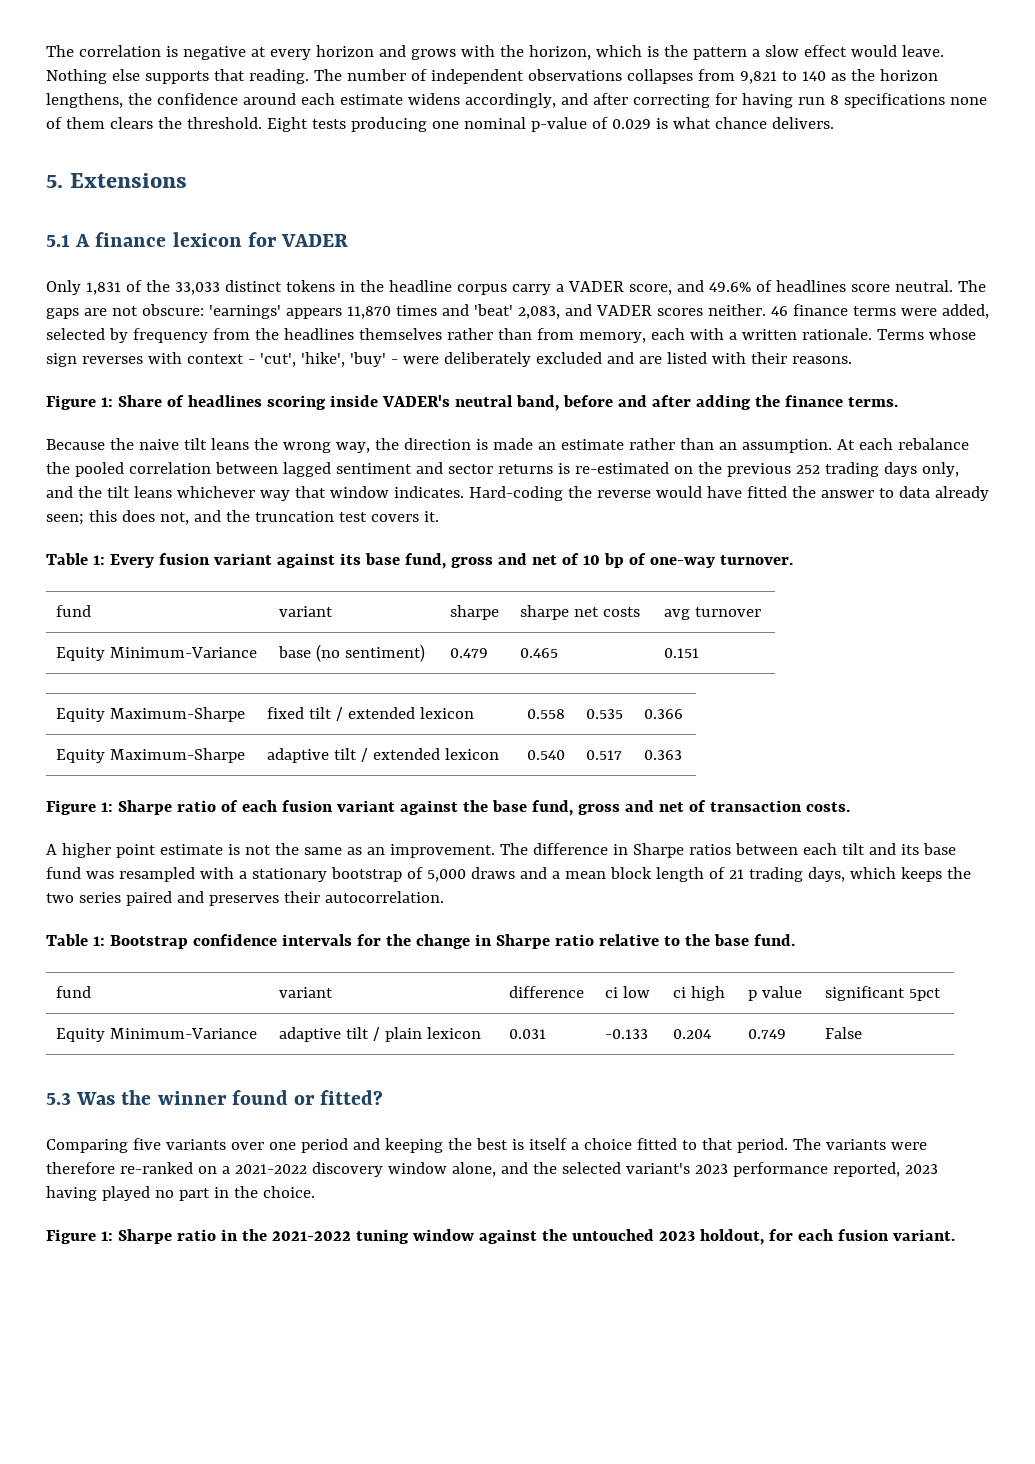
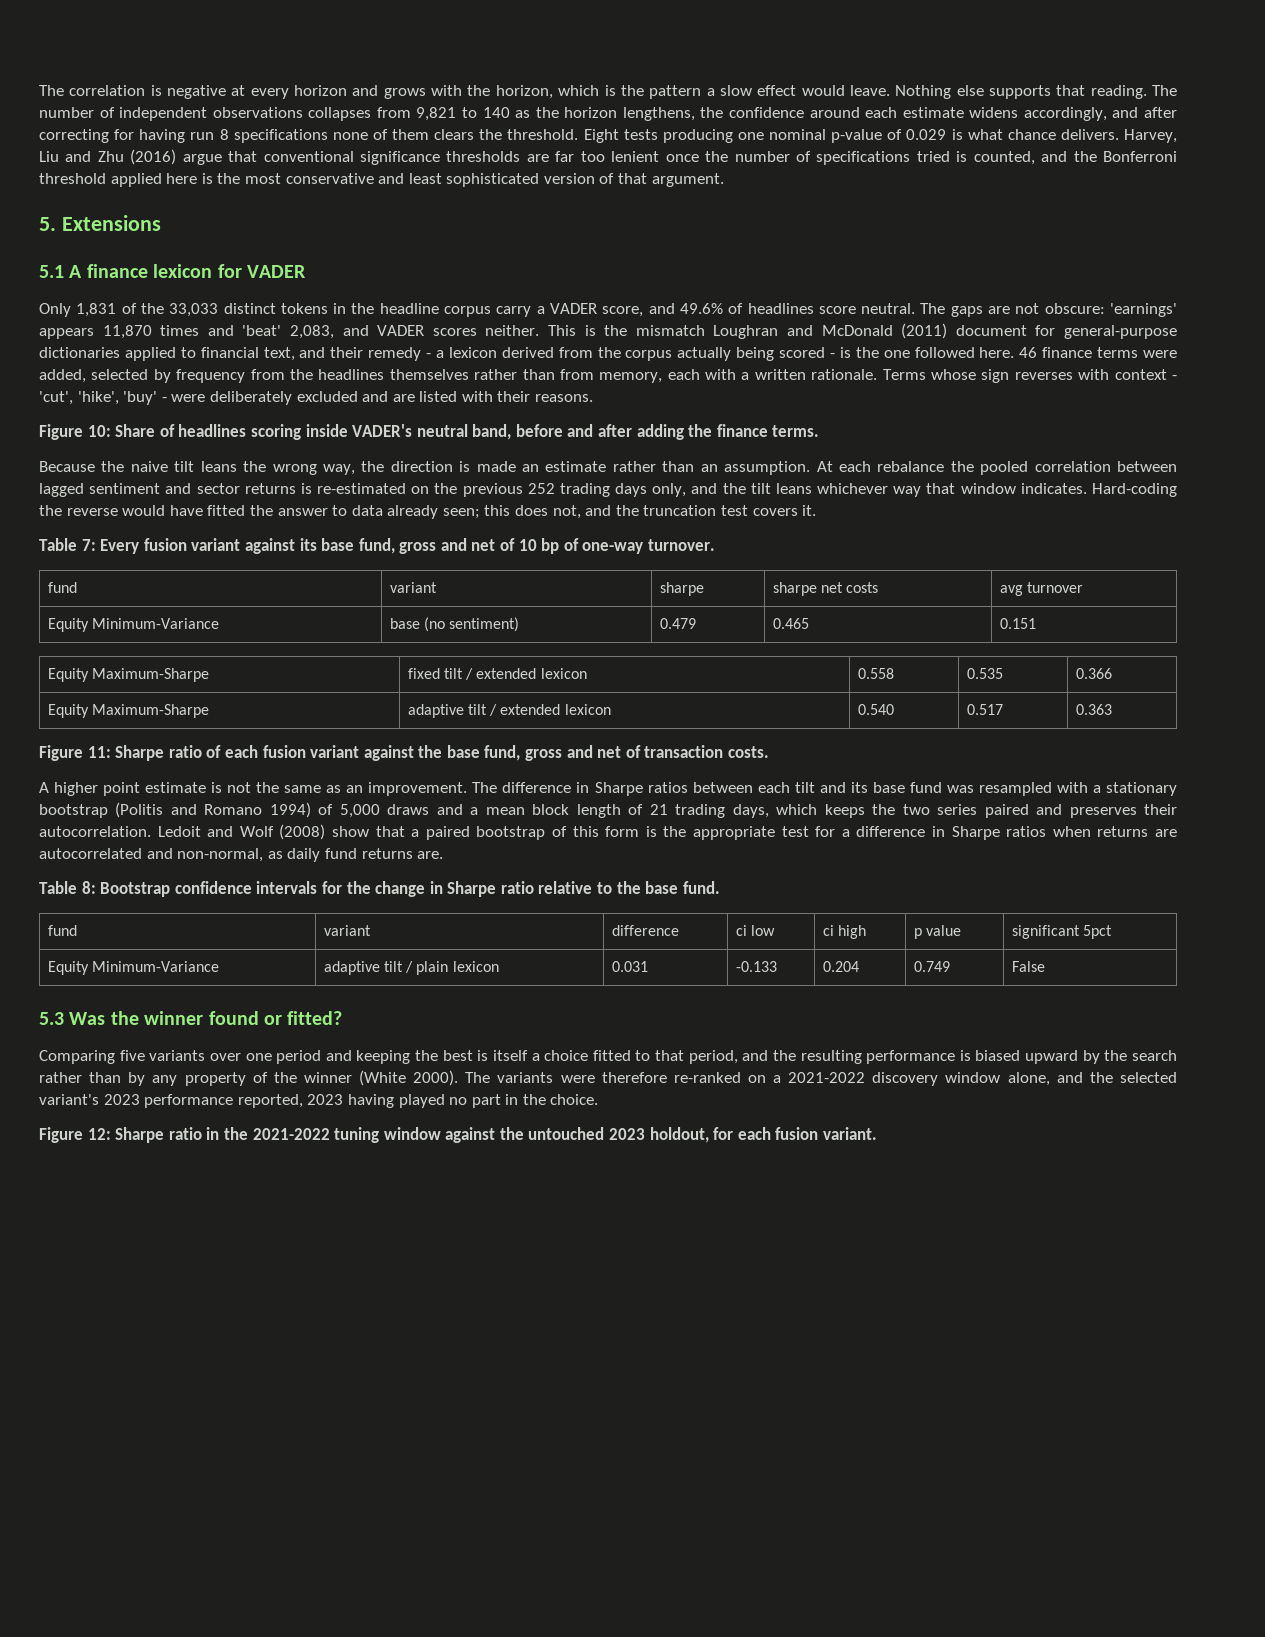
(834, 123) none -> [1124,129,1177,143] [39,149,1177,165] [39,173,724,187] Harvey, Liu and Zhu (2016) argue that conventional significance thresholds are far too lenient once the number of specifications tried is counted, and the Bonferroni threshold applied here is the most conservative and least sophisticated version of that argument.
(766, 310) none -> [548,323,1178,339] [39,347,1015,361] This is the mismatch Loughran and McDonald (2011) document for general-purpose dictionaries applied to financial text, and their remedy - a lexicon derived from the corpus actually being scored - is the one followed here.
[100,397,113,407] 1: -> [87,425,111,437] 10:
[92,555,105,565] 1: -> [81,539,96,551] 7:
[100,802,113,812] 1: -> [87,746,111,758] 11:
(402, 874) none -> [115,802,311,818] (Politis and Romano 1994)
[46,934,105,946] // Table 1: -> [157,824,1178,840] [39,848,444,862] [39,881,96,894] Ledoit and Wolf (2008) show that a paired bootstrap of this form is the appropriate test for a difference in Sharpe ratios when returns are autocorrelated and non-normal, as daily fund returns are. // Table 8:
[736,1138,788,1153] period. -> [688,1050,1178,1064] [39,1070,459,1086] period, and the resulting performance is biased upward by the search rather than by any property of the winner (White 2000).
[100,1231,113,1241] 1: -> [87,1128,111,1140] 12:

